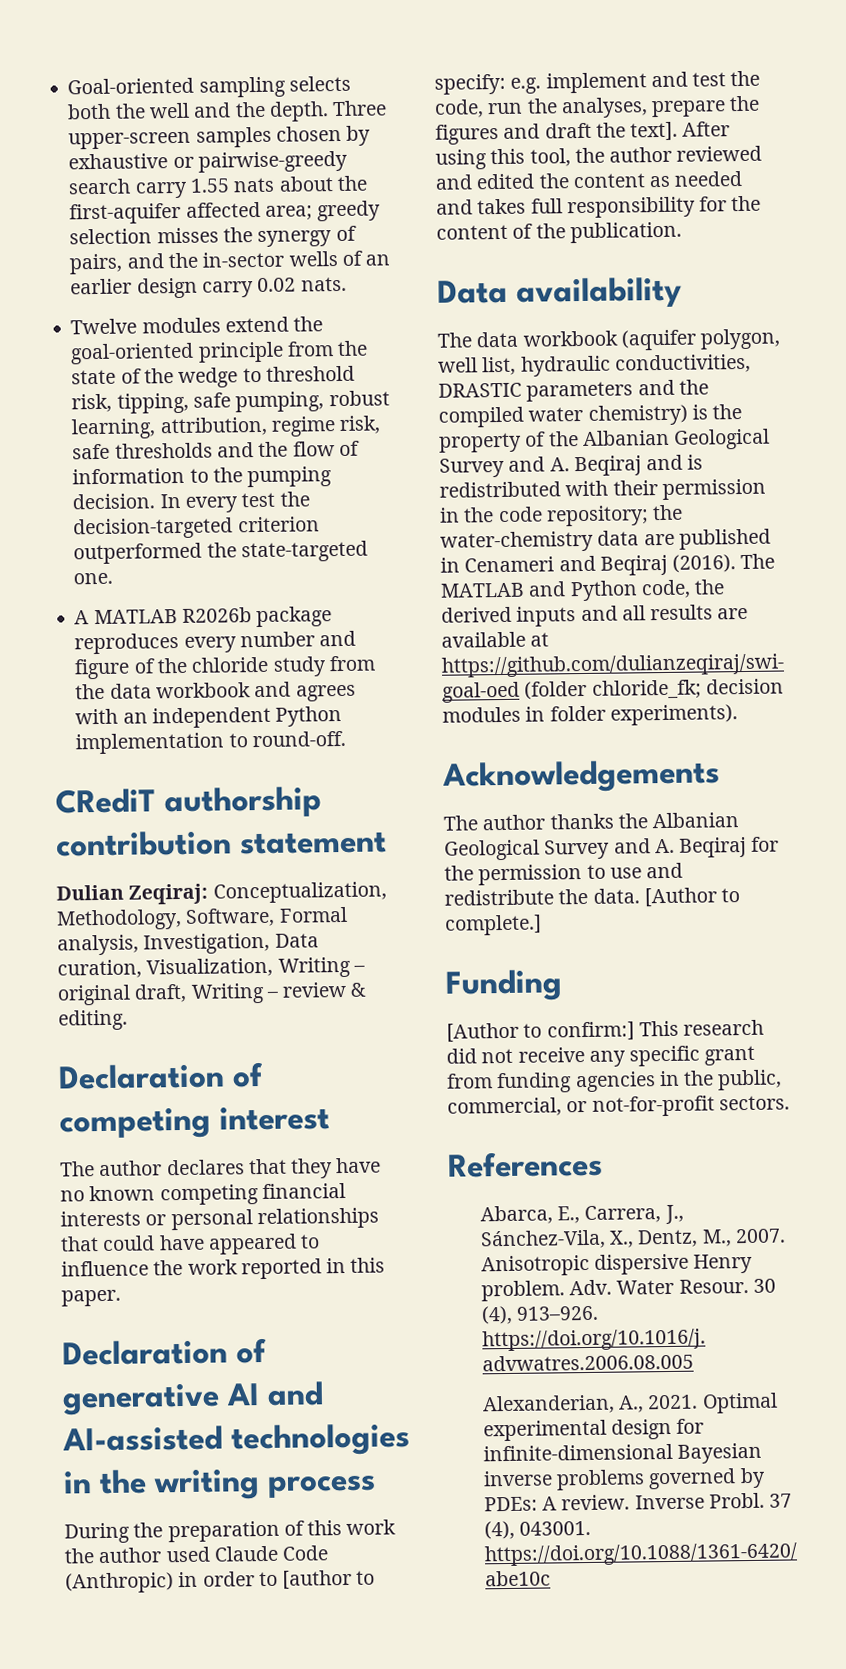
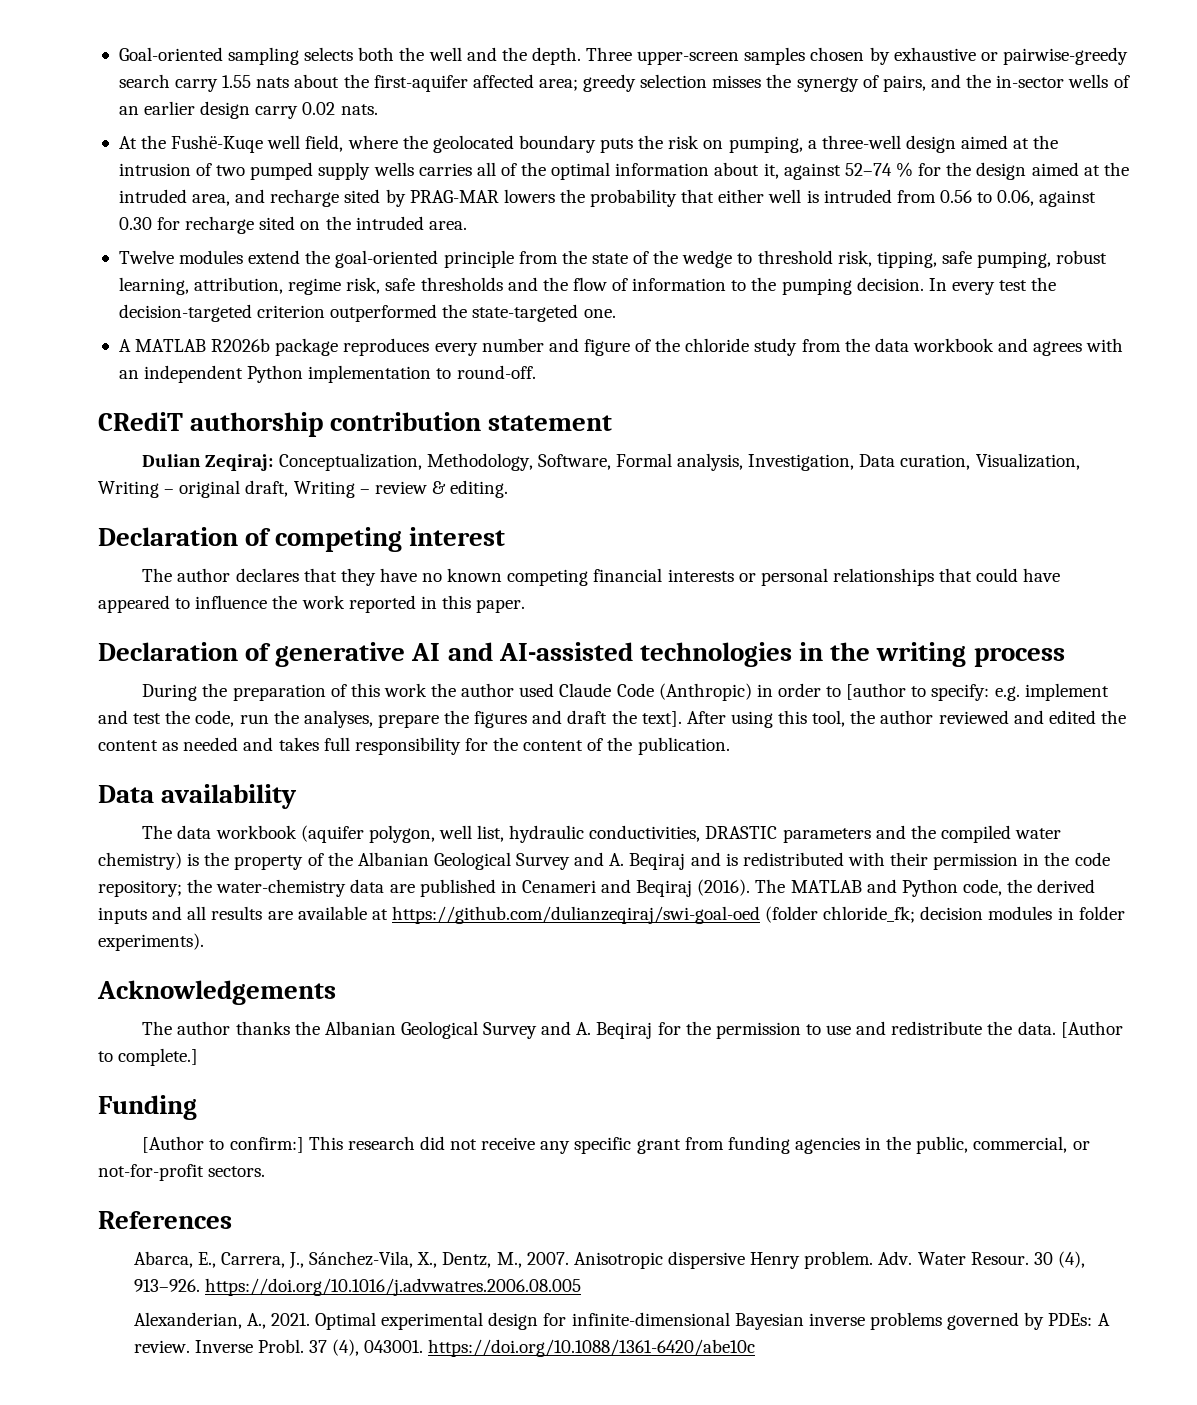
(347, 284) none -> [118,135,1059,153] [118,162,1129,180] [118,189,1097,207] [118,216,467,234] // At the Fushë-Kuqe well field, where the geolocated boundary puts the risk on pumping, a three-well design aimed at the intrusion of two pumped supply wells carries all of the optimal information about it, against 52–74 % for the design aimed at the intruded area, and recharge sited by PRAG-MAR lowers the probability that either well is intruded from 0.56 to 0.06, against 0.30 for recharge sited on the intruded area.

